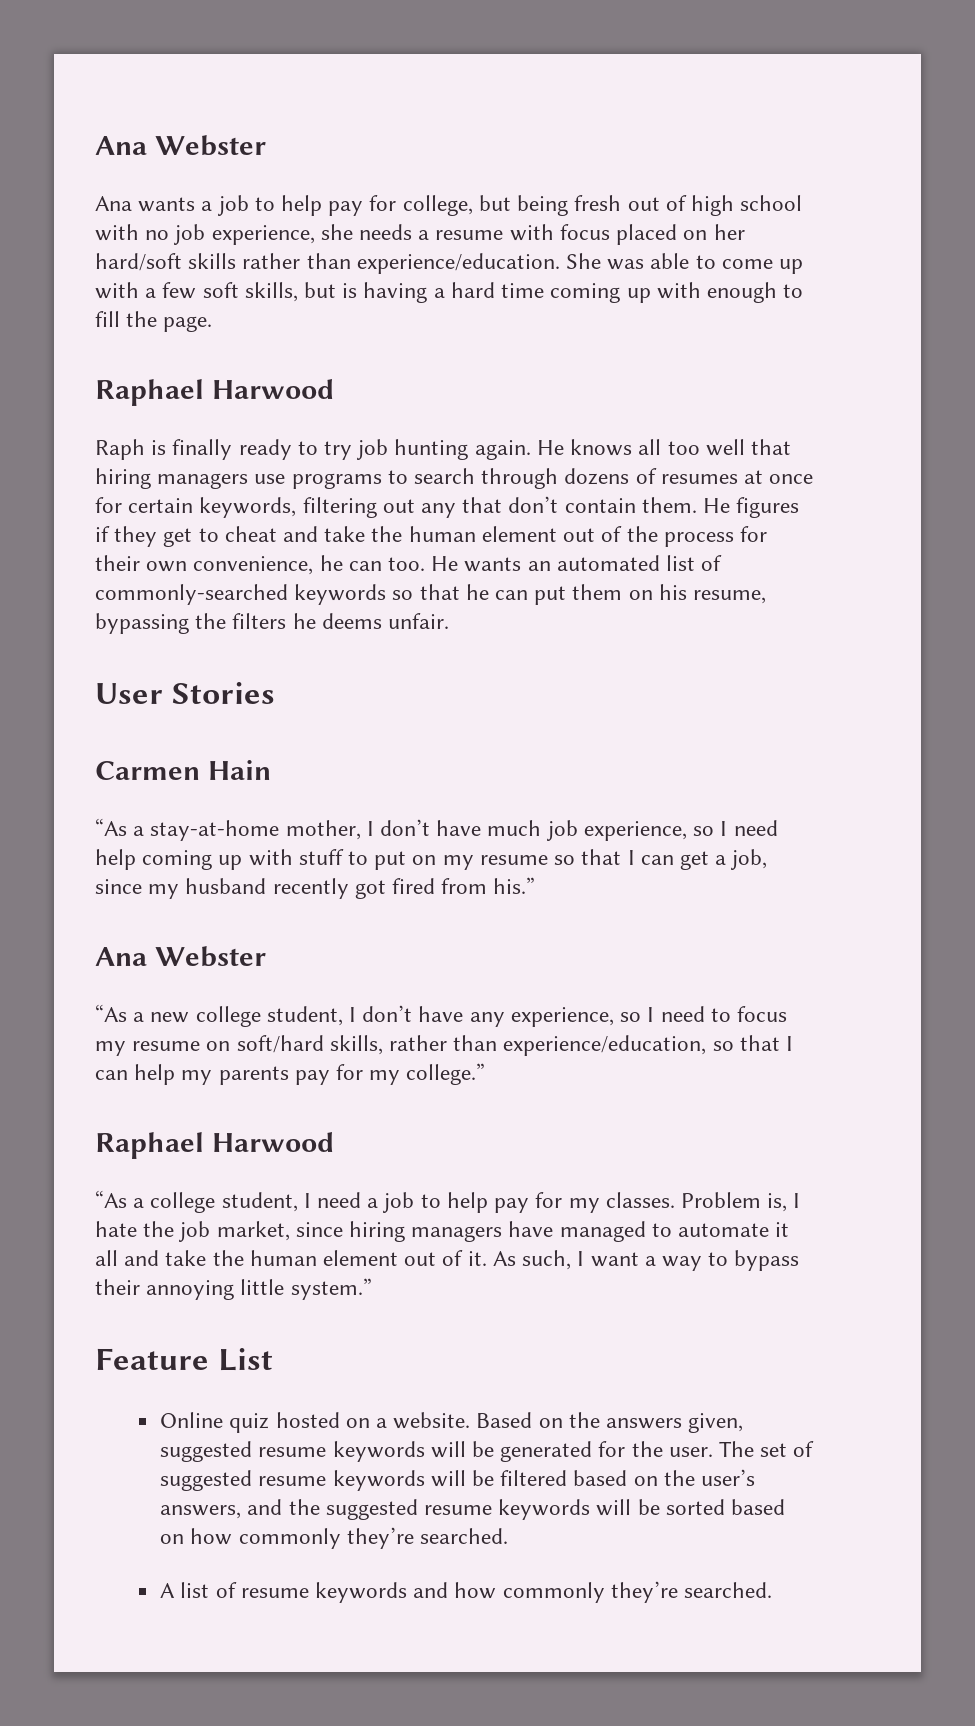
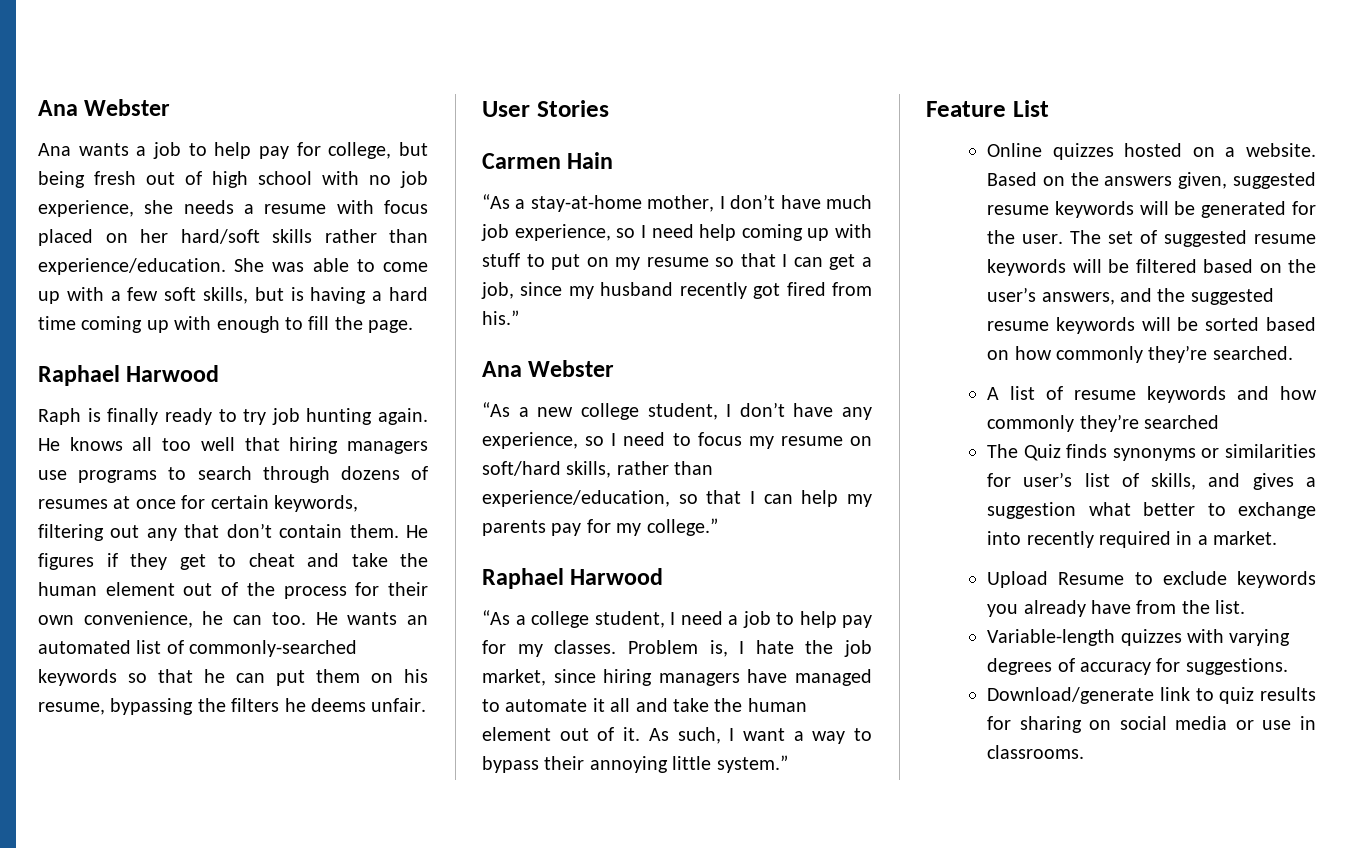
[229,1413,270,1433] quiz -> [1052,143,1114,160] quizzes
[683,1582,772,1598] searched. -> [1143,415,1219,429] [987,444,1316,461] [987,472,1316,490] [987,502,1316,519] [987,531,1278,548] [987,571,1316,588] [987,600,1246,617] [987,629,1291,646] [987,658,1288,675] [987,687,1316,704] [987,716,1316,733] [987,745,1085,759] searched // The Quiz finds synonyms or similarities for user’s list of skills, and gives a suggestion what better to exchange into recently required in a market. // Upload Resume to exclude keywords you already have from the list. // Variable-length quizzes with varying degrees of accuracy for suggestions. // Download/generate link to quiz results for sharing on social media or use in classrooms.

